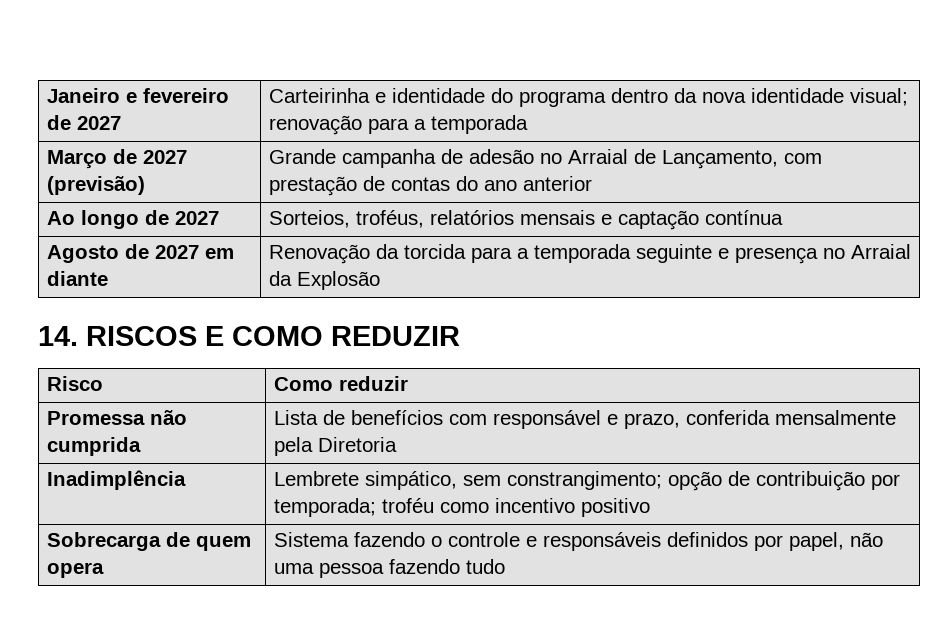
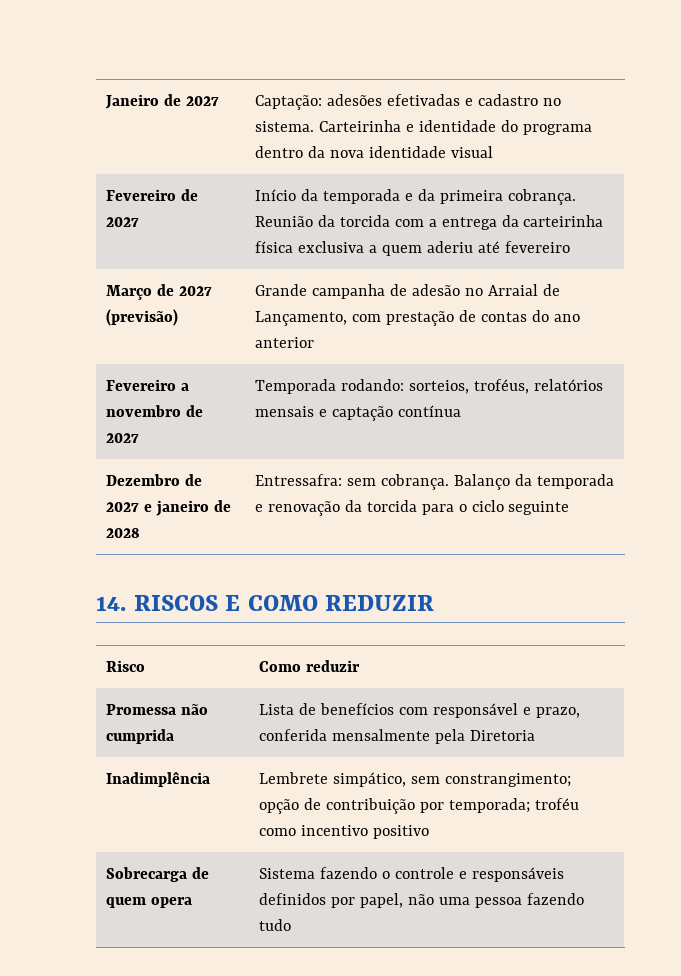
[125,88,229,103] [46,115,121,130] e fevereiro de 2027 | -> [164,94,220,106] [255,94,561,110] [255,121,315,132] de 2027 | Captação: adesões efetivadas e cadastro no sistema.
[849,88,908,106] [268,115,528,135] visual; renovação para a temporada -> [450,146,493,158] [106,189,199,201] [106,217,140,227] [255,189,576,205] [255,215,604,230] [255,241,570,256] visual // Fevereiro de 2027 | Início da temporada e da primeira cobrança. Reunião da torcida com a entrega da carteirinha física exclusiva a quem aderiu até fevereiro
[46,210,219,229] [268,210,350,228] Ao longo de 2027 | Sorteios, -> [106,379,190,391] [106,405,204,417] [106,433,140,443] [255,379,470,394] Fevereiro a novembro de 2027 | Temporada rodando: sorteios,
[46,244,234,263] [46,271,108,286] [268,244,370,264] Agosto de 2027 em diante | Renovação -> [106,474,203,486] [106,500,231,516] [106,528,141,538] [255,474,614,490] [255,501,341,516] Dezembro de 2027 e janeiro de 2028 | Entressafra: sem cobrança. Balanço da temporada e renovação
[516,244,631,263] a temporada -> [458,500,504,512] o ciclo
[717,244,911,264] [268,271,380,290] e presença no Arraial da Explosão -> (570, 508) none

